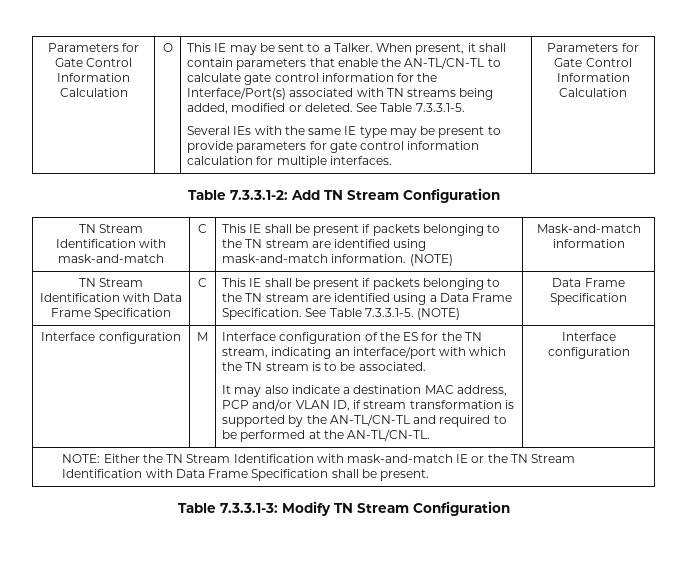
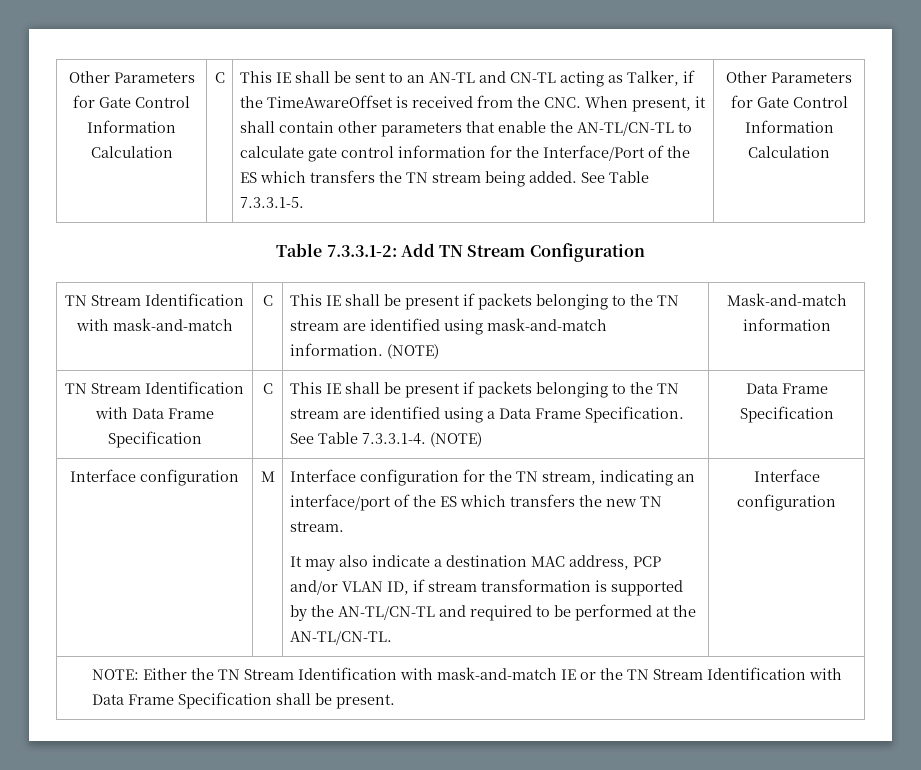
(47, 47) none -> [68,71,110,83] Other
[162,43,173,52] [187,43,257,55] O | This IE may -> [214,72,225,83] [239,71,330,83] C | This IE shall
[323,43,373,52] a Talker. -> [406,70,695,87] [239,95,581,108] an AN-TL and CN-TL acting as Talker, if the TimeAwareOffset is received from the CNC.
(234, 62) none -> [337,121,377,133] other
[187,87,494,100] [187,103,465,114] [187,126,501,138] [187,141,480,153] [187,156,392,168] Interface/Port(s) associated with TN streams being added, modified or deleted. See Table 7.3.3.1-5. // Several IEs with the same IE type may be present to provide parameters for gate control information calculation for multiple interfaces. | -> [542,145,690,161] [239,170,649,187] [239,197,304,208] [726,71,767,83] Interface/Port of the ES which transfers the TN stream being added. See Table 7.3.3.1-5. | Other
[364,308,414,317] 7.3.3.1-5. -> [361,433,426,445] 7.3.3.1-4.
[364,332,419,341] of the ES -> (459, 477) none
[439,347,507,356] [222,362,426,371] with which the TN stream is to be associated. -> [393,494,662,507] [289,521,344,532] of the ES which transfers the new TN stream.
[177,501,510,516] // Table 7.3.3.1-3: Modify TN Stream Configuration -> (396, 701) none

